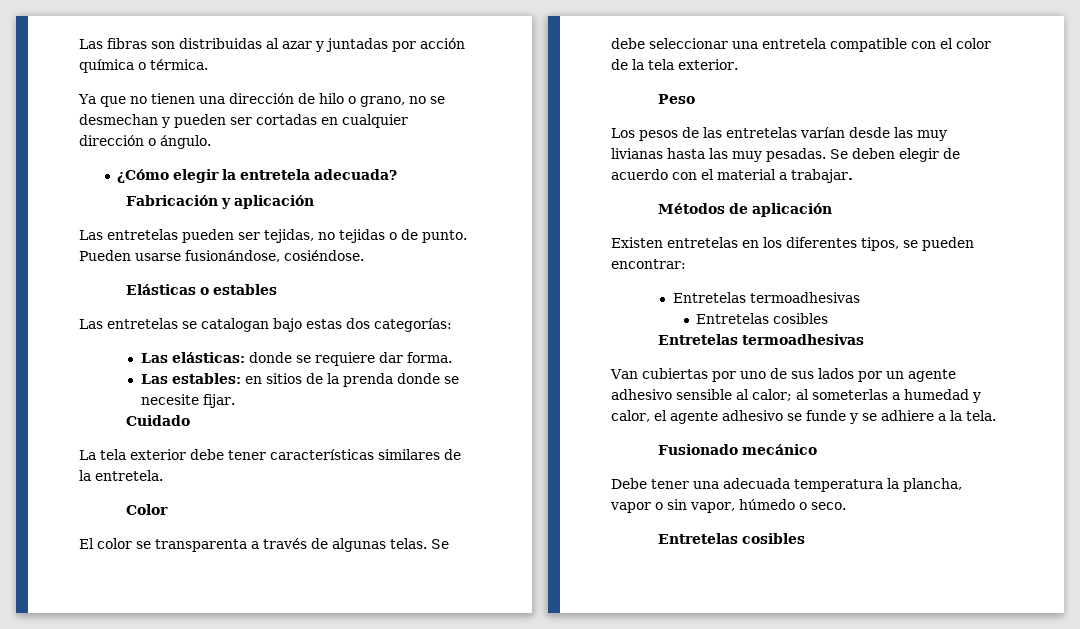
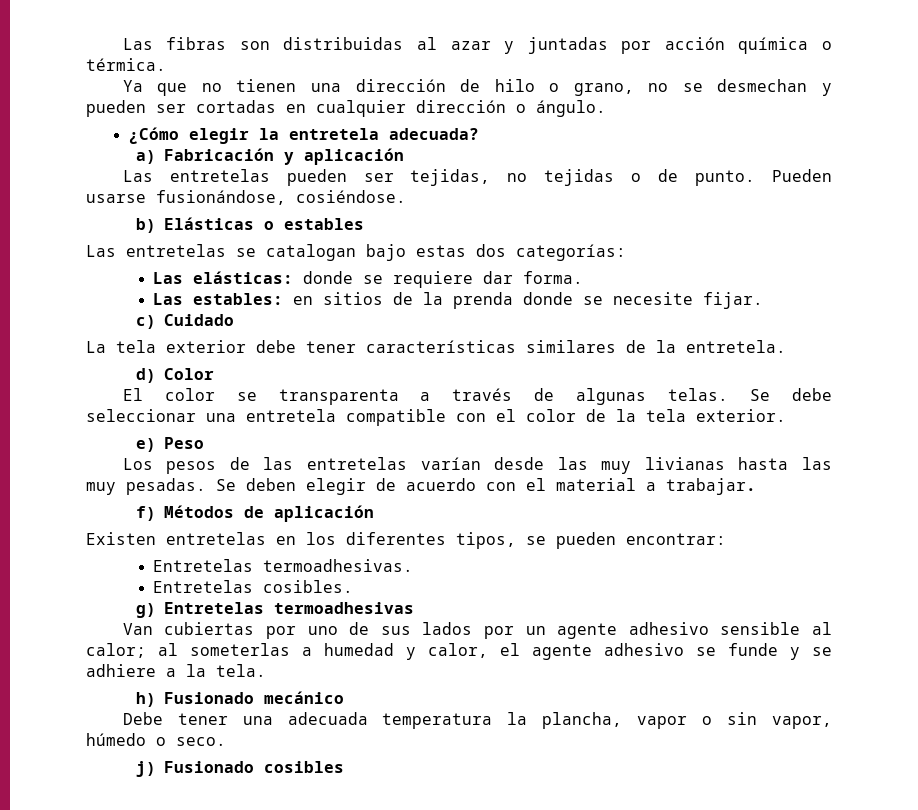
(398, 174) none -> [135,150,156,164] a)
(364, 255) none -> [135,218,156,233] b)
(235, 401) none -> [135,315,156,329] c)
(163, 475) none -> [135,368,156,383] d)
(738, 64) none -> [135,438,156,452] e)
(853, 176) none -> [135,506,156,521] f)
[749,292,860,303] [696,313,829,324] termoadhesivas // Entretelas cosibles // -> [263,559,414,572] [153,580,354,593] [135,603,156,618] termoadhesivas. // Entretelas cosibles. // g)
(996, 415) none -> [135,692,156,707] h)
[657,533,738,544] Entretelas -> [135,761,254,777] j) Fusionado

